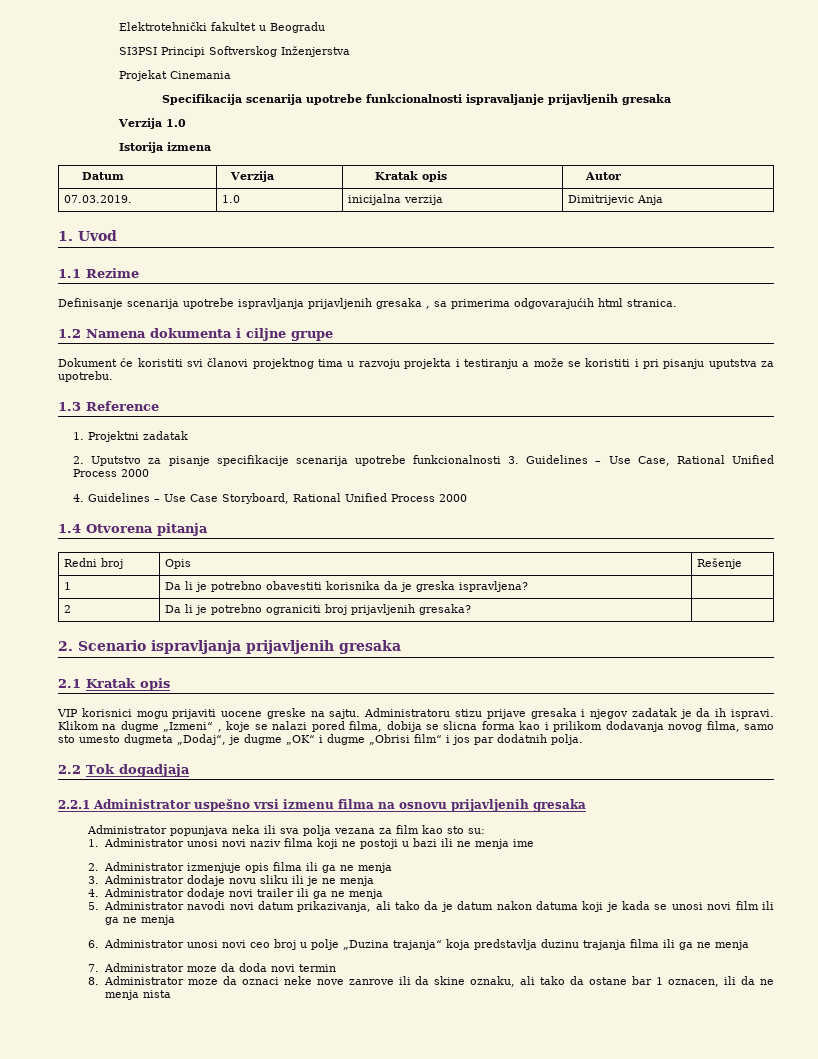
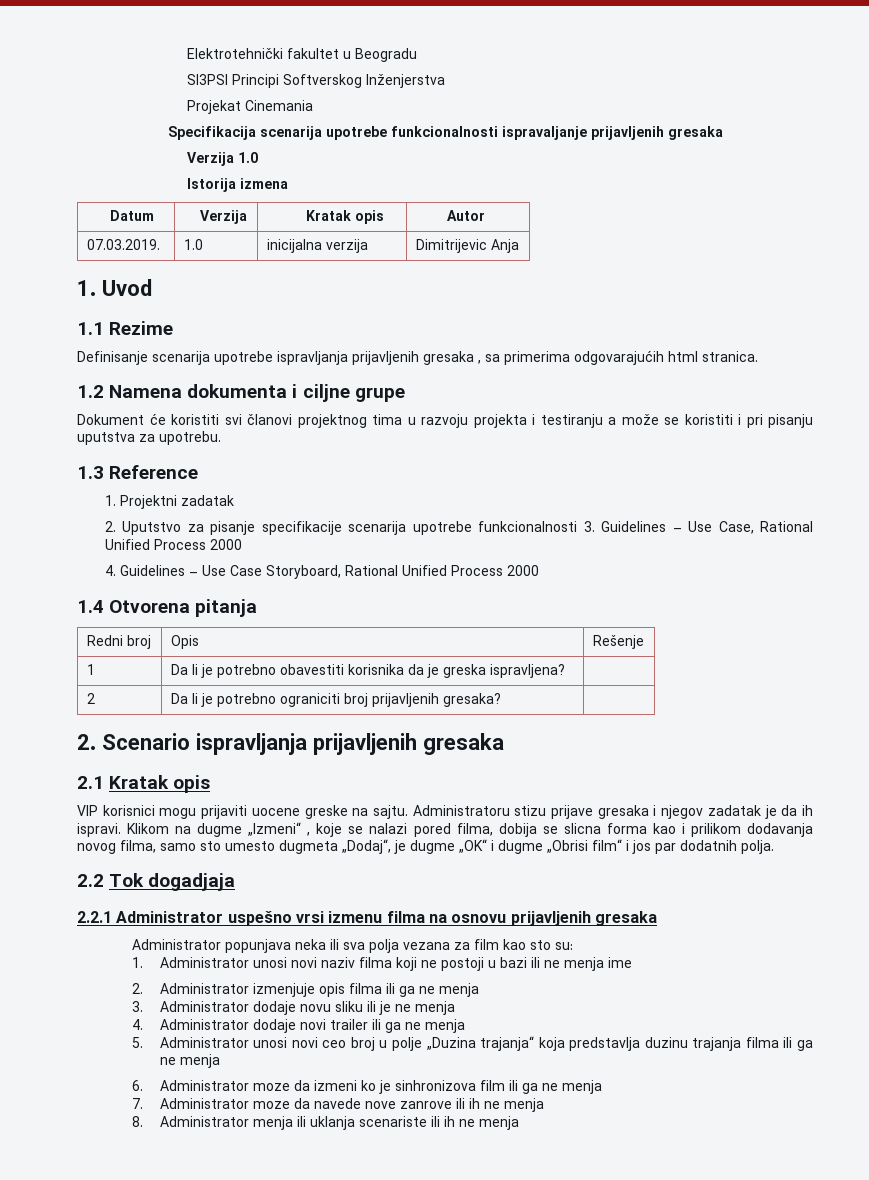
[187,901,774,912] [104,915,175,925] [88,939,184,948] navodi novi datum prikazivanja, ali tako da je datum nakon datuma koji je kada se unosi novi film ili ga ne menja // 6. Administrator -> (249, 1042) none
[88,963,336,972] [88,976,312,985] 7. Administrator moze da doda novi termin // 8. Administrator moze da oznaci neke -> [132,1080,602,1094] [132,1098,361,1109] 6. Administrator moze da izmeni ko je sinhronizova film ili ga ne menja // 7. Administrator moze da navede
[415,976,774,987] [104,990,171,1000] da skine oznaku, ali tako da ostane bar 1 oznacen, ili da ne menja nista -> [468,1098,544,1112] [132,1116,519,1130] ih ne menja // 8. Administrator menja ili uklanja scenariste ili ih ne menja

